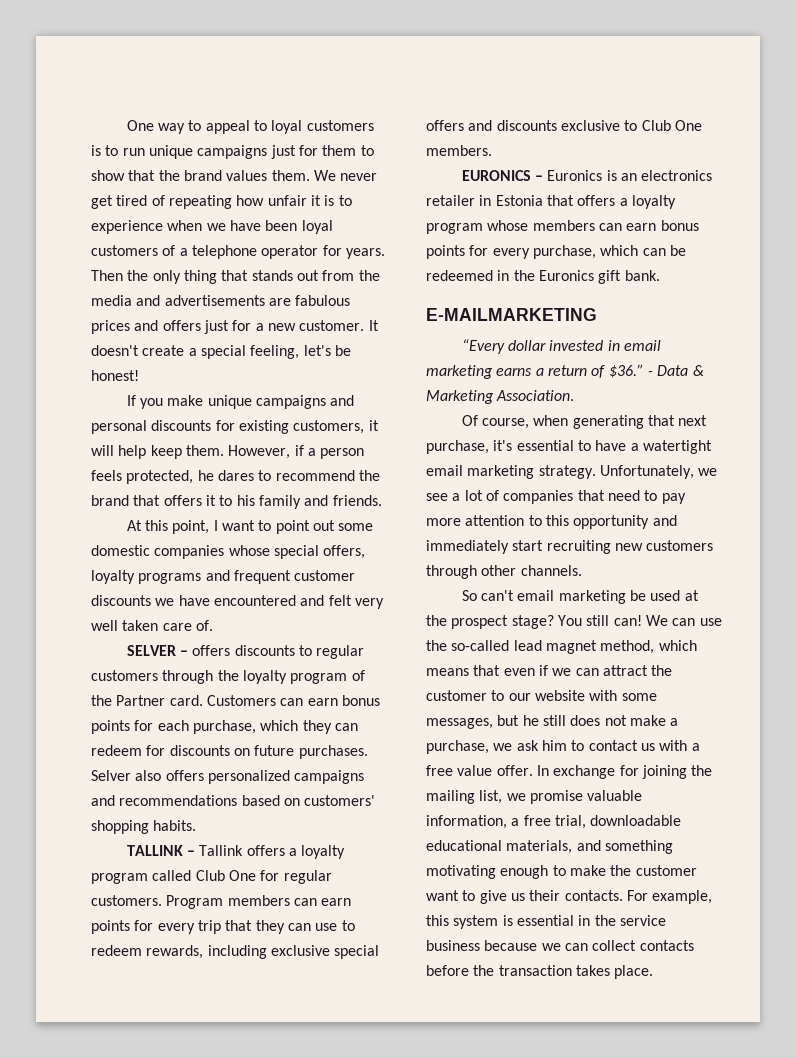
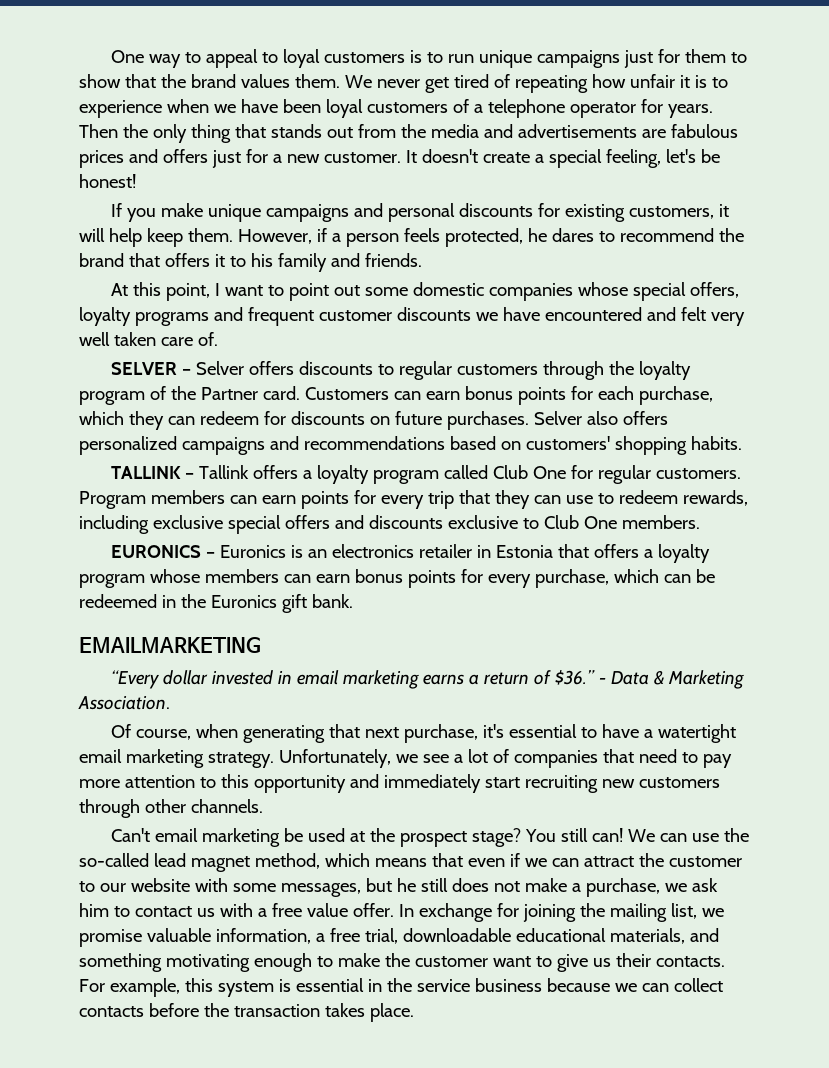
(189, 653) none -> [196,361,245,375] Selver
[426,308,597,321] E-MAILMARKETING -> [79,637,261,653] EMAILMARKETING
[461,590,515,601] So can't -> [111,828,151,842] Can't

